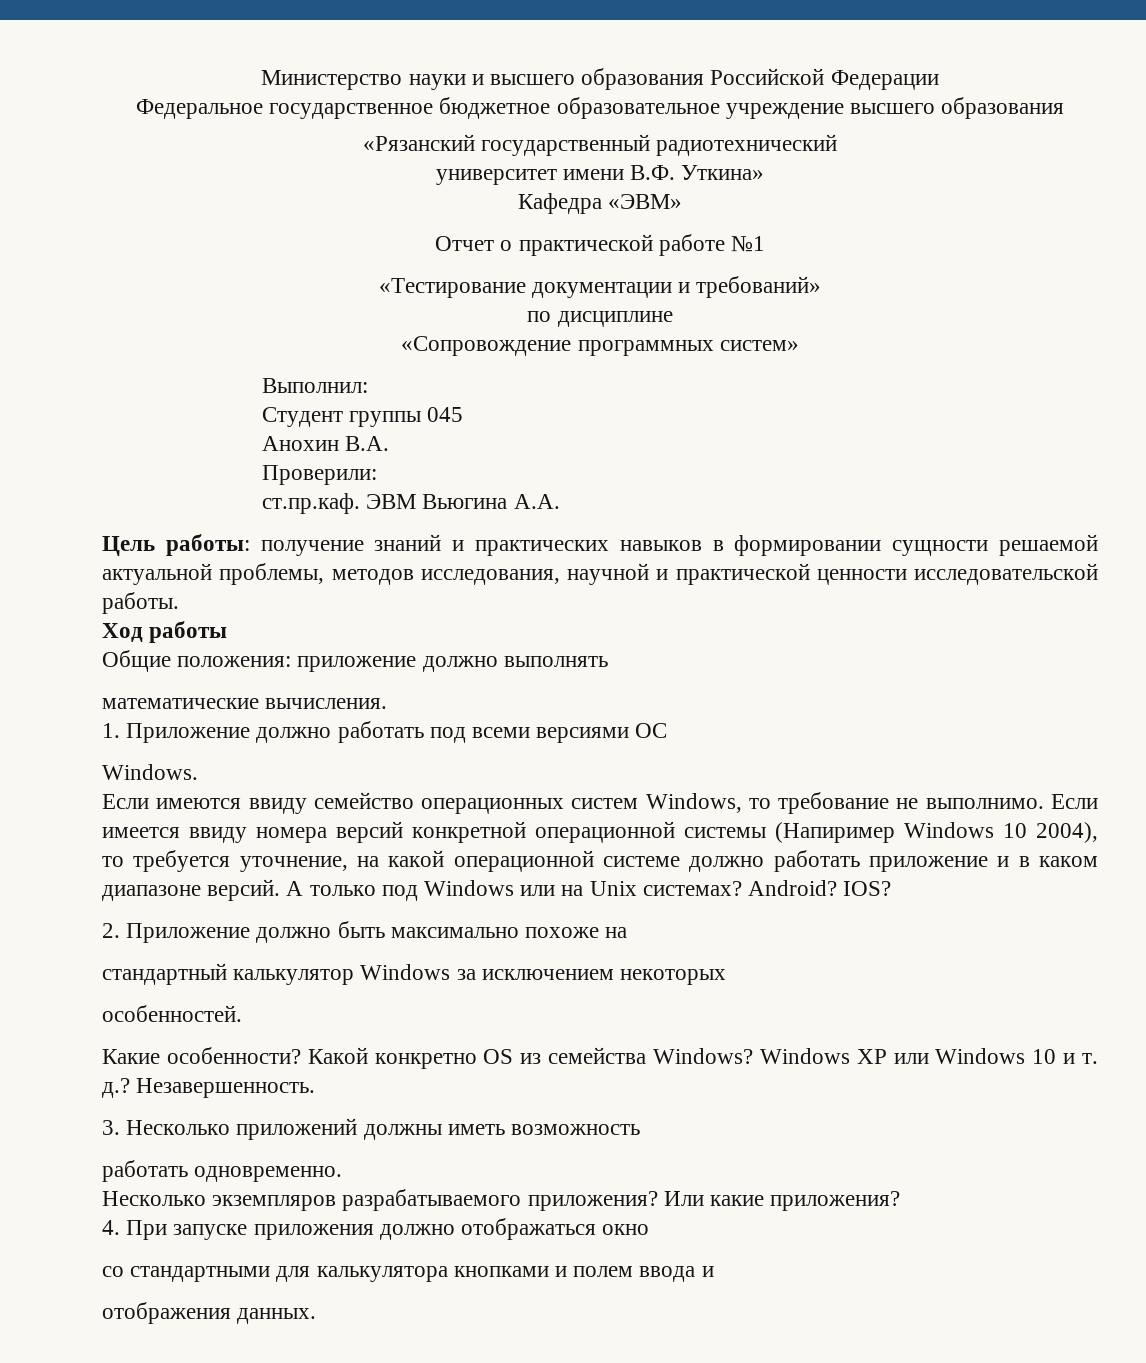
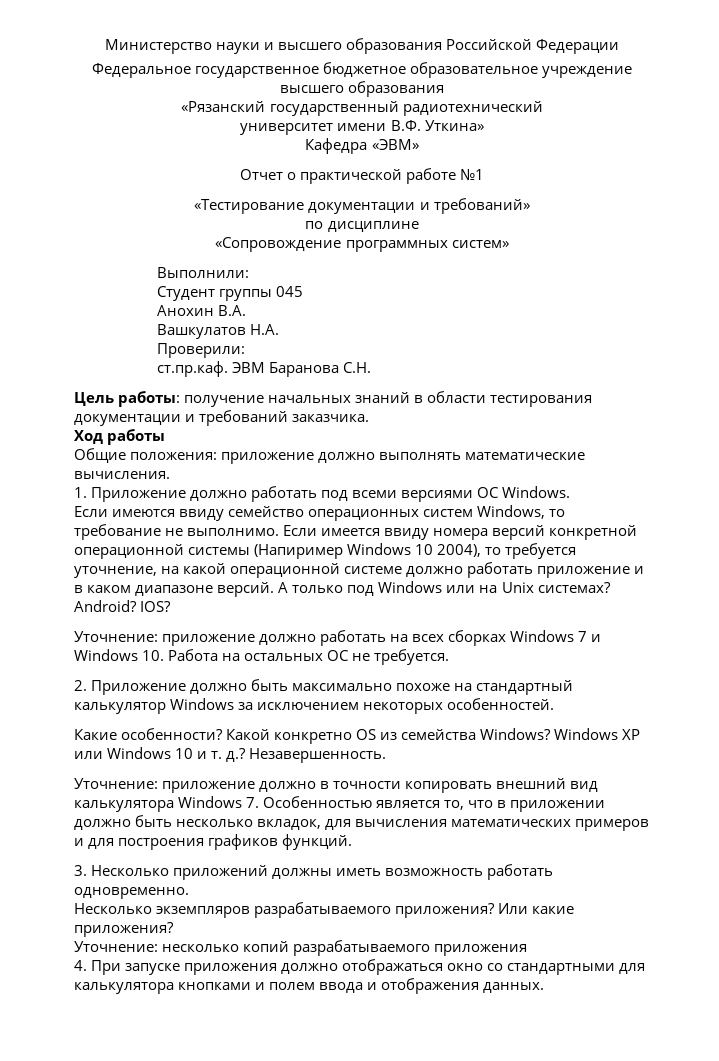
[261,378,368,393] Выполнил: -> [156,267,249,278] Выполнили:
(390, 443) none -> [156,324,279,339] // Вашкулатов Н.А.
[422,494,560,509] Вьюгина А.А. -> [268,362,371,377] Баранова С.Н.
[374,534,1098,556] [102,563,1098,585] [102,592,179,614] знаний и практических навыков в формировании сущности решаемой актуальной проблемы, методов исследования, научной и практической ценности исследовательской работы. -> [268,391,593,407] [74,410,370,426] начальных знаний в области тестирования документации и требований заказчика.
(608, 661) // -> (462, 456) none
(668, 730) // -> (500, 492) none
(892, 888) none -> [74,630,602,646] [74,649,450,665] // Уточнение: приложение должно работать на всех сборках Windows 7 и Windows 10. Работа на остальных ОС не требуется.
(628, 932) // -> (473, 687) none
(727, 977) // -> (444, 708) none
(316, 1088) none -> [74,778,599,793] [74,796,606,812] [74,815,650,831] [74,834,353,850] // Уточнение: приложение должно в точности копировать внешний вид калькулятора Windows 7. Особенностью является то, что в приложении должно быть несколько вкладок, для вычисления математических примеров и для построения графиков функций.
(641, 1129) // -> (484, 872) none
(901, 1201) none -> [74,940,528,956] // Уточнение: несколько копий разрабатываемого приложения
(650, 1229) // -> (484, 967) none
(714, 1271) // -> (378, 986) none

